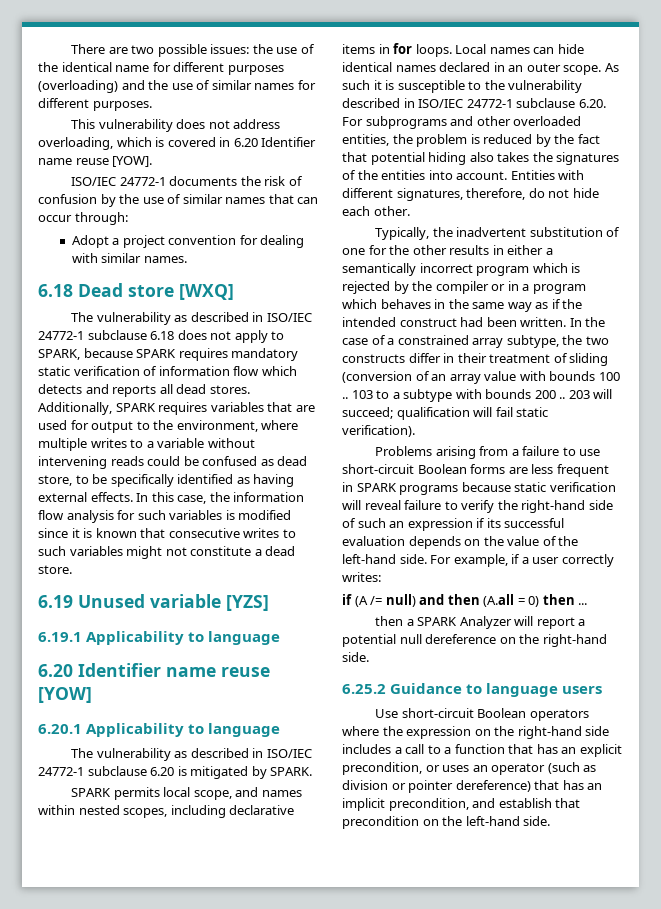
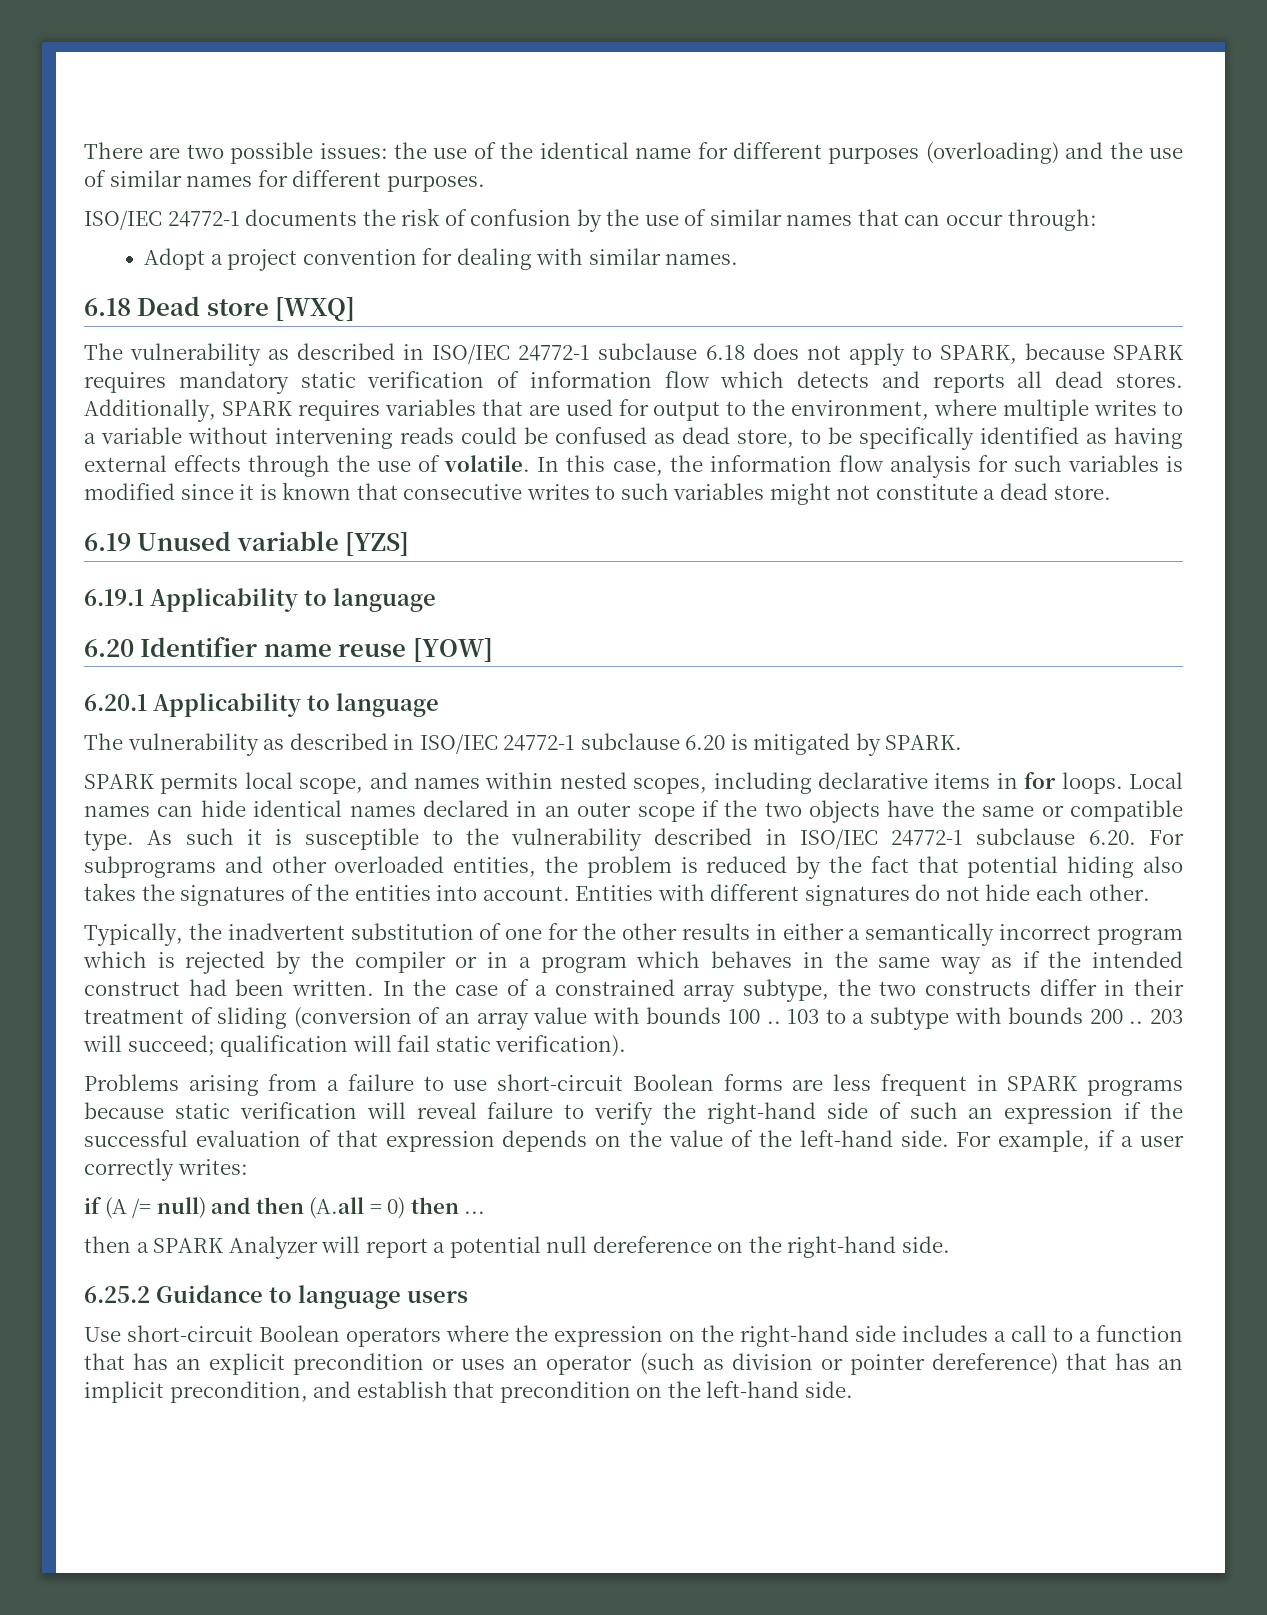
[71,119,281,132] [38,137,317,150] [38,156,153,167] // This vulnerability does not address overloading, which is covered in 6.20 Identifier name reuse [YOW]. -> (485, 183) none
[90,492,133,502] effects. -> [174,455,531,477] effects through the use of volatile.
[563,65,602,75] scope. -> [637,800,1184,823] [84,830,134,851] scope if the two objects have the same or compatible type.
[396,188,526,201] signatures, therefore, -> [804,885,910,906] signatures
[486,518,501,528] its -> [1150,1102,1183,1119] the
(405, 541) none -> [308,1130,495,1152] of that expression
[342,762,422,775] precondition, -> [293,1353,425,1375] precondition

